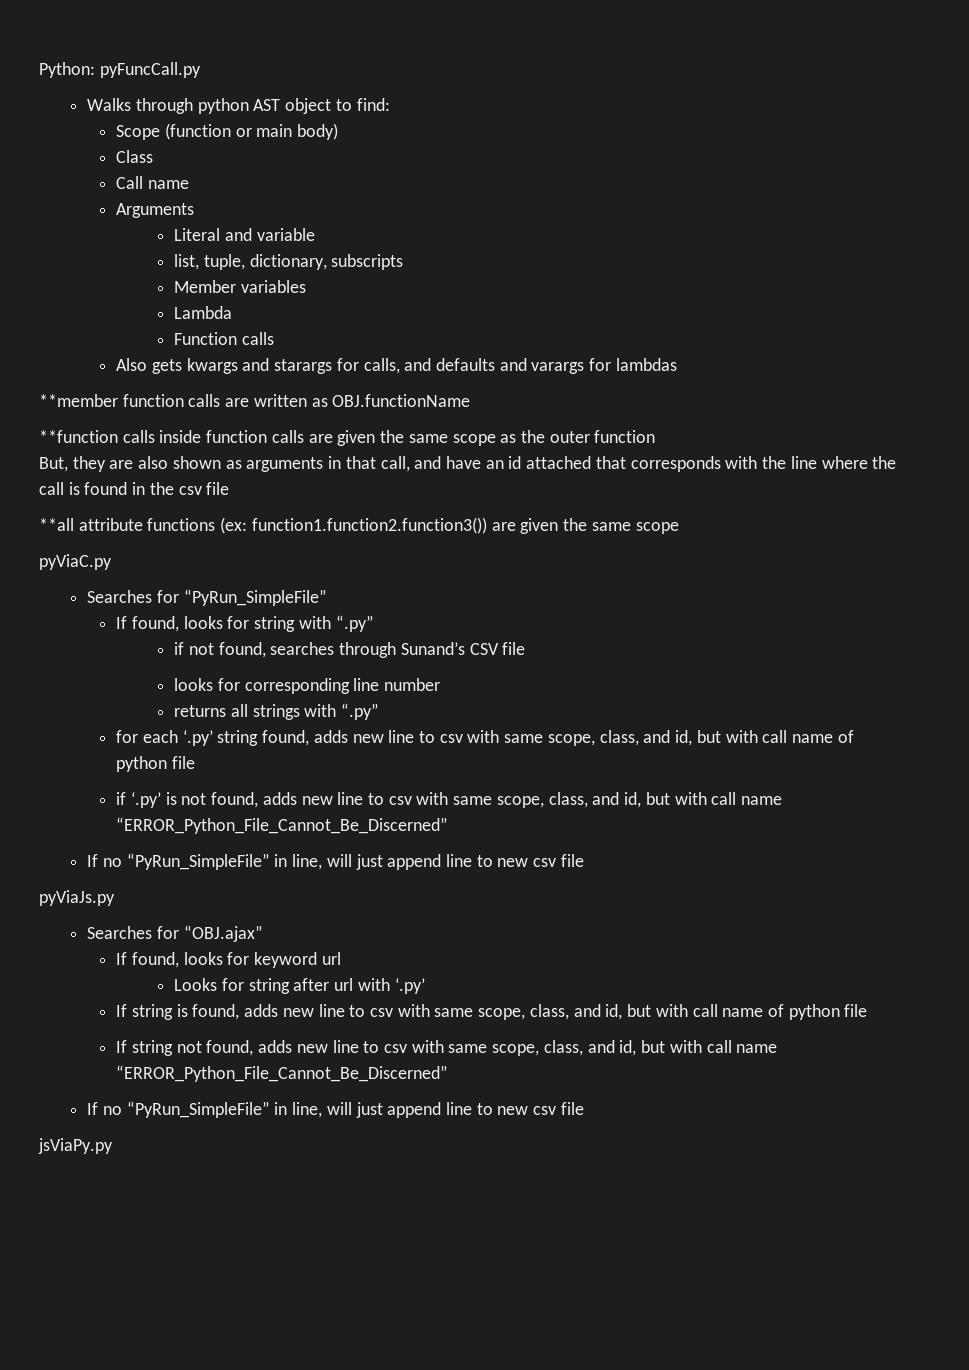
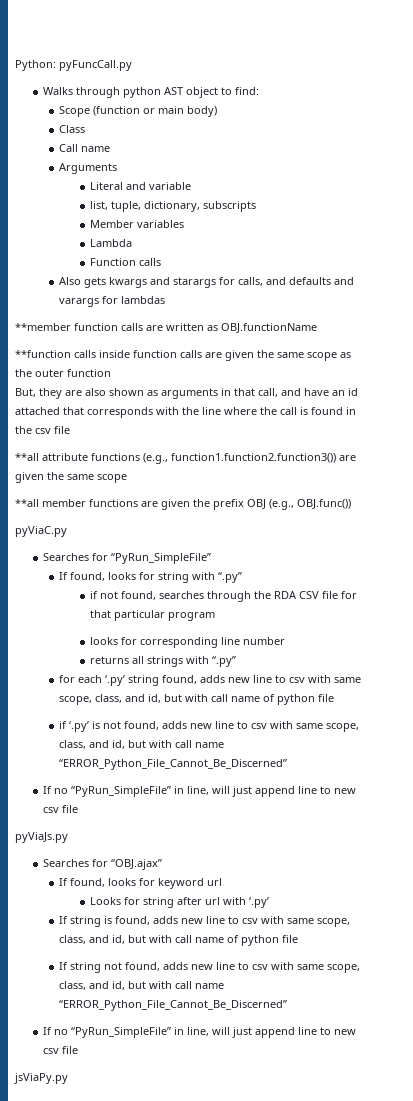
[220,517,248,534] (ex: -> [143,453,168,464] (e.g.,
(679, 528) none -> [15,499,351,510] // **all member functions are given the prefix OBJ (e.g., OBJ.func())
[400,642,465,655] Sunand’s -> [254,591,298,599] the RDA
(526, 648) none -> [341,591,358,599] [90,610,216,621] for that particular program

